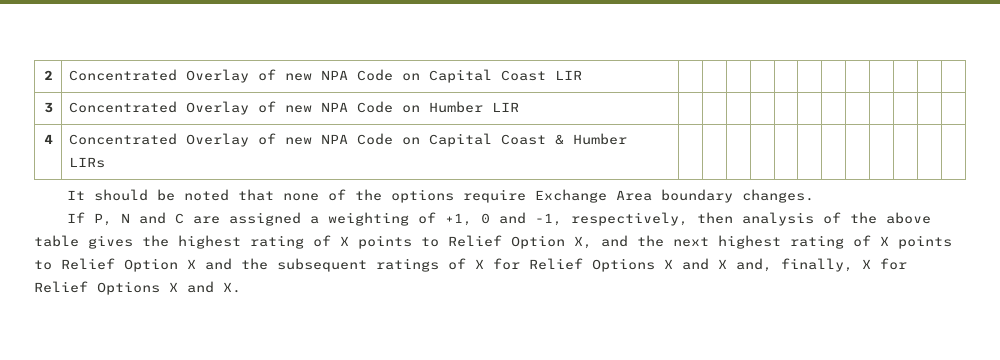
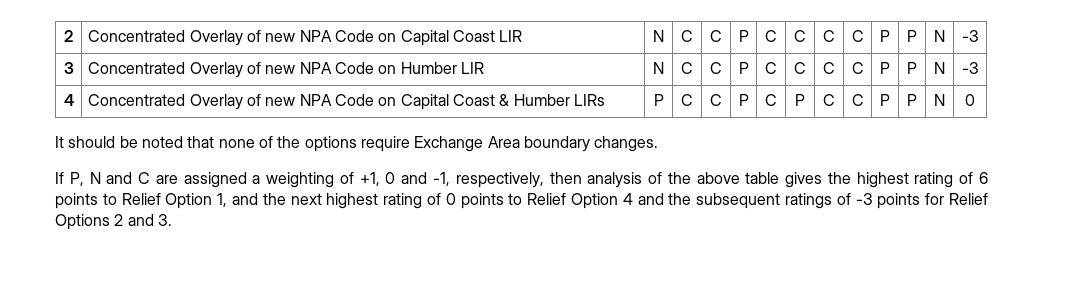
(582, 75) | | | | | | | | | | | -> [653,30,664,42] [681,30,693,42] [710,30,722,42] [738,30,749,42] [765,30,777,42] [794,30,806,42] [823,30,835,42] [851,30,864,42] [880,30,890,42] [907,30,917,42] [934,30,945,42] [961,30,979,42] N | C | C | P | C | C | C | C | P | P | N | -3
(519, 107) | | | | | | | | | | | -> [653,62,664,74] [681,62,693,74] [710,62,722,74] [738,62,749,74] [765,62,777,74] [794,62,806,74] [823,62,835,74] [851,62,864,74] [880,62,890,74] [907,62,917,74] [934,62,945,74] [961,62,979,74] N | C | C | P | C | C | C | C | P | P | N | -3
(105, 162) | | | | | | | | | | | -> [653,94,664,106] [681,94,693,106] [710,94,722,106] [738,94,749,106] [765,94,777,106] [795,94,805,106] [823,94,835,106] [851,94,864,106] [880,94,890,106] [907,94,917,106] [934,94,945,106] [965,94,975,106] P | C | C | P | C | P | C | C | P | P | N | 0
[340,235,592,249] X points to Relief Option X, -> [978,172,988,184] [55,193,228,209] 6 points to Relief Option 1,
[880,235,952,249] [34,258,196,272] X points to Relief Option X -> [445,193,633,209] 0 points to Relief Option 4
[475,258,907,272] [34,281,241,295] X for Relief Options X and X and, finally, X for Relief Options X and X. -> [855,193,988,209] [55,214,172,230] -3 points for Relief Options 2 and 3.

